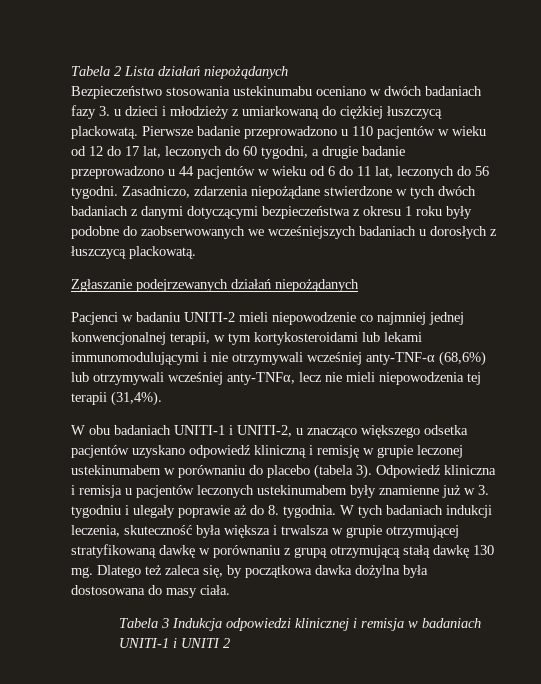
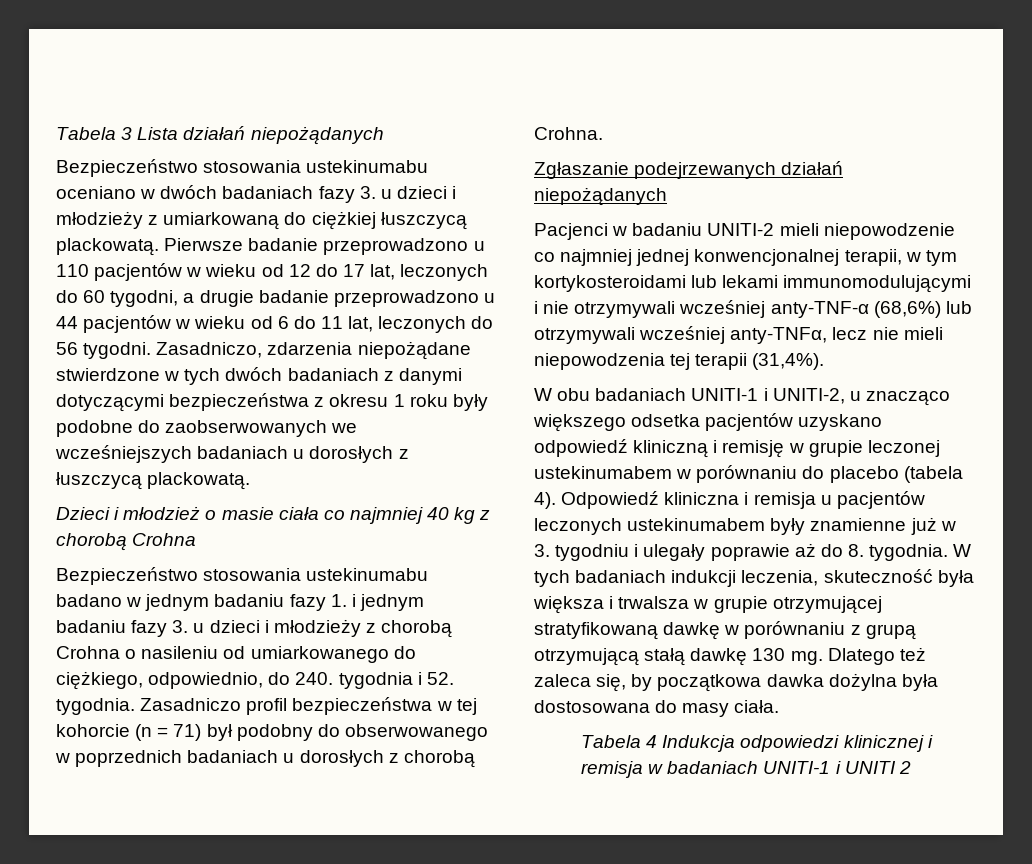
[71,66,121,76] Tabela 2 -> [56,127,133,140] Tabela 3
(196, 252) none -> [56,506,491,524] [56,533,197,551] [56,567,429,585] [56,594,424,611] [56,619,453,638] [56,646,416,663] [56,671,454,690] [56,697,477,715] [56,724,488,741] [55,750,475,768] [534,127,603,140] // Dzieci i młodzież o masie ciała co najmniej 40 kg z chorobą Crohna // Bezpieczeństwo stosowania ustekinumabu badano w jednym badaniu fazy 1. i jednym badaniu fazy 3. u dzieci i młodzieży z chorobą Crohna o nasileniu od umiarkowanego do ciężkiego, odpowiednio, do 240. tygodnia i 52. tygodnia. Zasadniczo profil bezpieczeństwa w tej kohorcie (n = 71) był podobny do obserwowanego w poprzednich badaniach u dorosłych z chorobą Crohna.
[356,464,372,479] 3). -> [534,492,556,509] 4).
[160,618,169,628] 3 -> [646,735,658,748] 4

